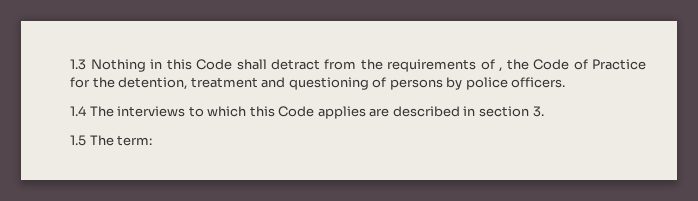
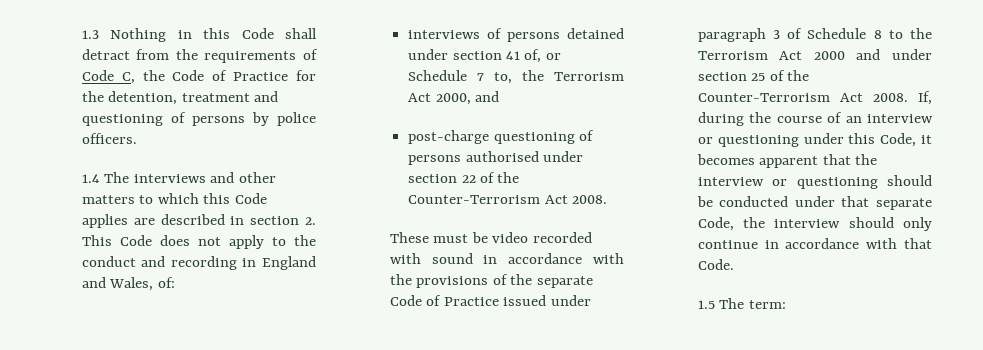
[499,67,503,72] , -> [81,70,135,84] Code C,
(186, 111) none -> [210,172,276,183] [81,195,135,204] and other matters
[532,106,544,117] 3. -> [305,217,316,225] [81,235,316,249] [81,256,316,270] [81,277,175,291] [408,28,624,42] [408,49,561,63] [408,70,624,84] [408,91,499,105] [408,130,594,144] [408,151,583,165] [408,172,520,183] [408,195,607,204] [389,232,592,243] [389,253,624,264] [389,274,593,288] [389,295,591,306] [697,28,932,42] [697,49,932,60] [697,70,810,81] [697,91,932,105] [697,112,933,126] [697,133,932,147] [696,154,878,168] [697,175,932,189] [696,196,932,210] [697,217,932,231] [697,238,932,249] [697,259,734,270] 2. This Code does not apply to the conduct and recording in England and Wales, of: // interviews of persons detained under section 41 of, or Schedule 7 to, the Terrorism Act 2000, and // post-charge questioning of persons authorised under section 22 of the Counter-Terrorism Act 2008. // These must be video recorded with sound in accordance with the provisions of the separate Code of Practice issued under paragraph 3 of Schedule 8 to the Terrorism Act 2000 and under section 25 of the Counter-Terrorism Act 2008. If, during the course of an interview or questioning under this Code, it becomes apparent that the interview or questioning should be conducted under that separate Code, the interview should only continue in accordance with that Code.

